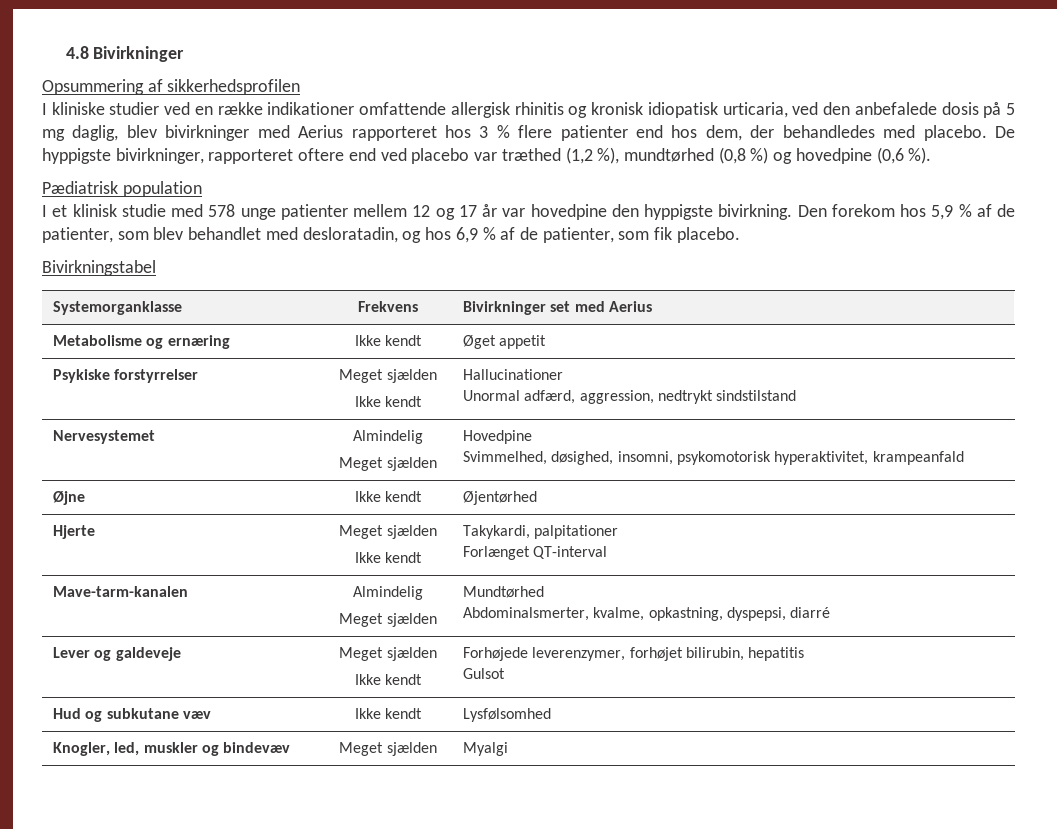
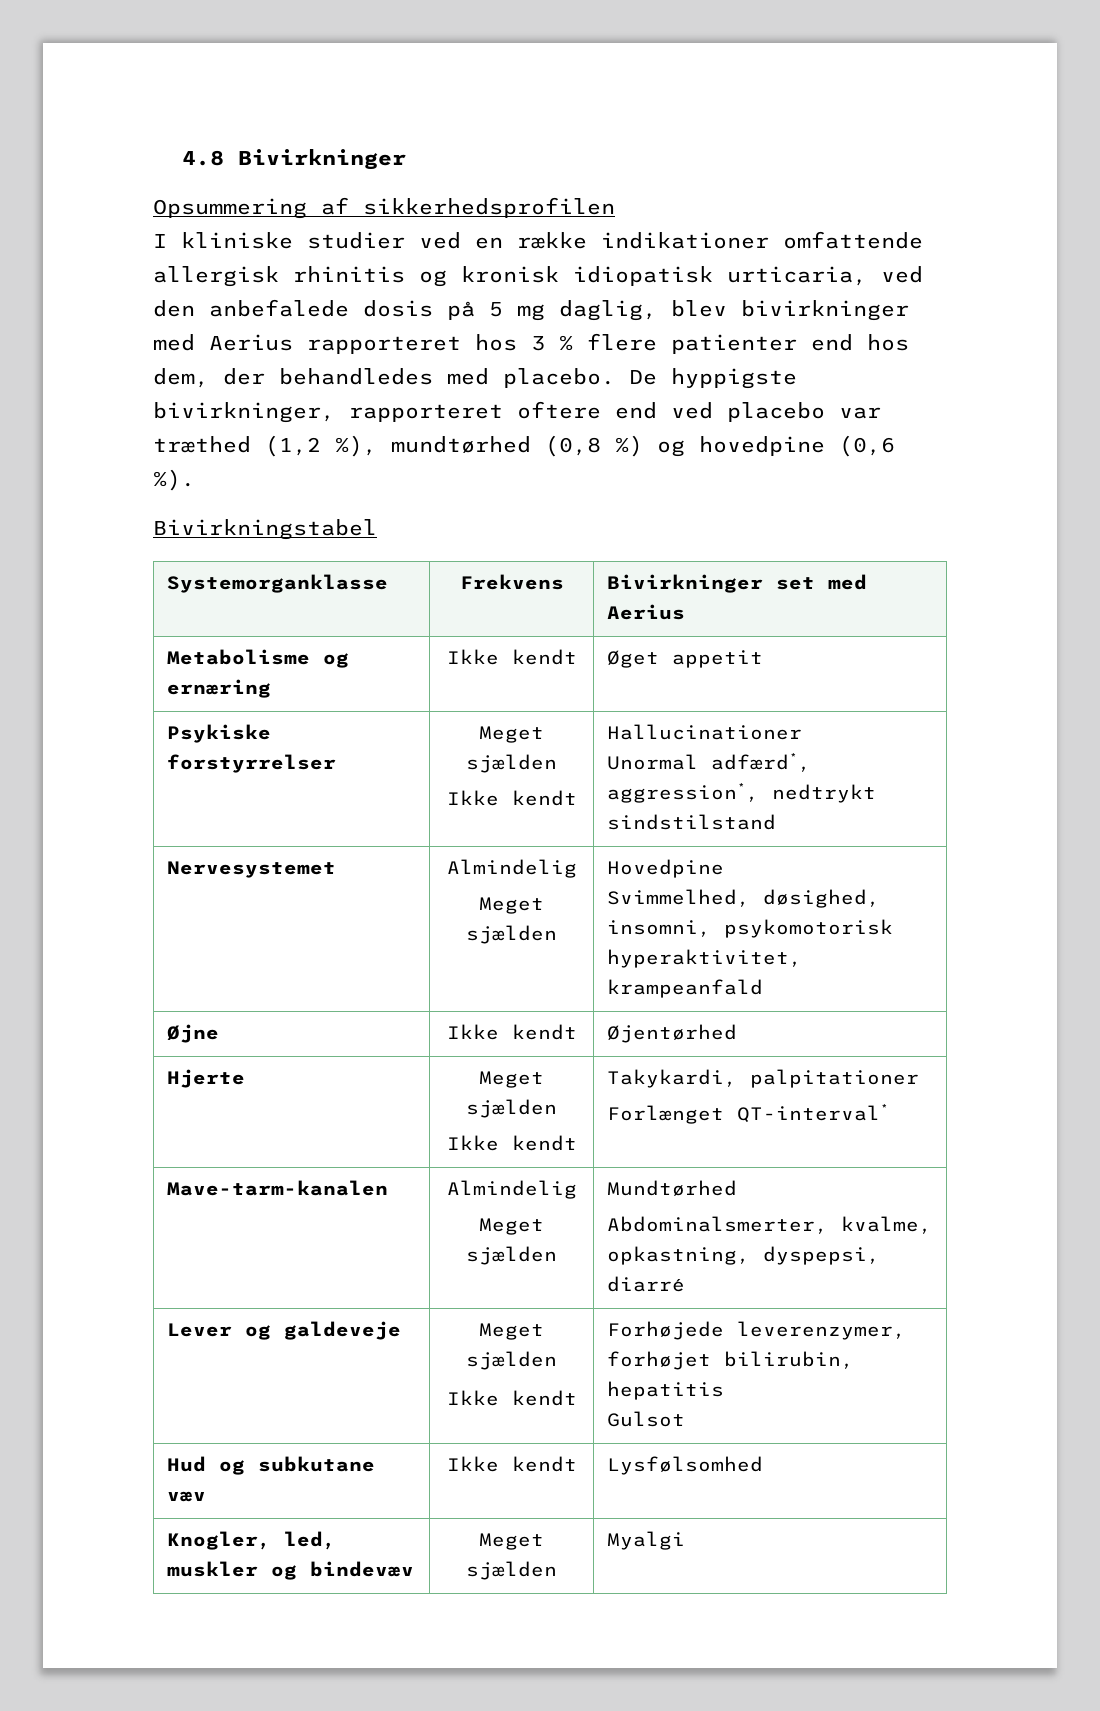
[42,181,202,197] [42,204,1015,220] [42,227,740,243] // Pædiatrisk population // I et klinisk studie med 578 unge patienter mellem 12 og 17 år var hovedpine den hyppigste bivirkning. Den forekom hos 5,9 % af de patienter, som blev behandlet med desloratadin, og hos 6,9 % af de patienter, som fik placebo. -> (195, 480) none
[524,390,654,404] adfærd, aggression, -> [710,753,811,772] [606,783,759,803] adfærd*, aggression*,
[533,546,608,559] QT-interval -> [736,1104,889,1123] QT-interval*

